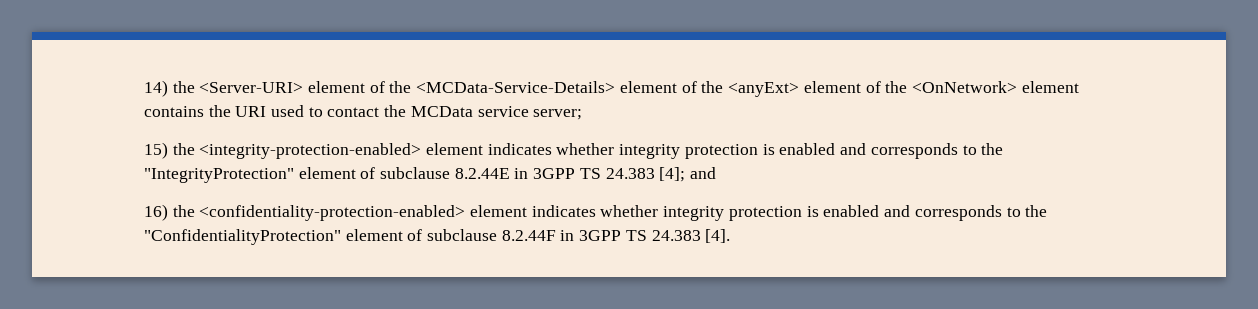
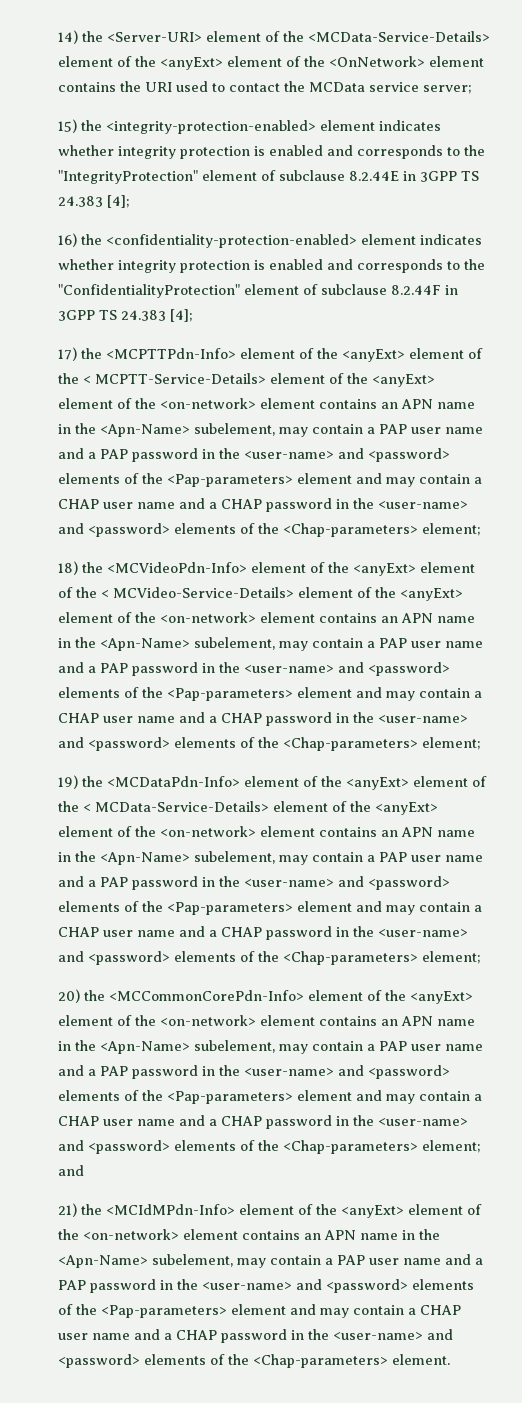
[690,167,717,179] and -> (131, 201) none
[705,229,731,243] [4]. -> [170,309,194,322] [58,347,484,362] [58,373,436,387] [58,398,476,409] [58,423,484,437] [58,448,451,462] [58,473,483,487] [58,498,469,512] [58,523,482,537] [58,561,476,576] [58,587,464,601] [58,612,476,623] [58,637,484,651] [58,662,451,676] [58,687,483,701] [58,712,469,726] [58,737,482,751] [58,775,488,790] [58,801,439,815] [58,826,476,837] [58,851,484,865] [58,876,451,890] [58,901,483,915] [58,926,469,940] [58,951,482,965] [58,989,474,1004] [58,1015,476,1026] [58,1040,484,1054] [58,1065,451,1079] [58,1090,483,1104] [58,1115,469,1129] [58,1140,482,1154] [58,1165,85,1176] [58,1203,483,1218] [58,1229,441,1240] [58,1254,484,1268] [58,1279,475,1293] [58,1304,462,1318] [58,1329,454,1343] [58,1354,451,1368] [4]; // 17) the <MCPTTPdn-Info> element of the <anyExt> element of the < MCPTT-Service-Details> element of the <anyExt> element of the <on-network> element contains an APN name in the <Apn-Name> subelement, may contain a PAP user name and a PAP password in the <user-name> and <password> elements of the <Pap-parameters> element and may contain a CHAP user name and a CHAP password in the <user-name> and <password> elements of the <Chap-parameters> element; // 18) the <MCVideoPdn-Info> element of the <anyExt> element of the < MCVideo-Service-Details> element of the <anyExt> element of the <on-network> element contains an APN name in the <Apn-Name> subelement, may contain a PAP user name and a PAP password in the <user-name> and <password> elements of the <Pap-parameters> element and may contain a CHAP user name and a CHAP password in the <user-name> and <password> elements of the <Chap-parameters> element; // 19) the <MCDataPdn-Info> element of the <anyExt> element of the < MCData-Service-Details> element of the <anyExt> element of the <on-network> element contains an APN name in the <Apn-Name> subelement, may contain a PAP user name and a PAP password in the <user-name> and <password> elements of the <Pap-parameters> element and may contain a CHAP user name and a CHAP password in the <user-name> and <password> elements of the <Chap-parameters> element; // 20) the <MCCommonCorePdn-Info> element of the <anyExt> element of the <on-network> element contains an APN name in the <Apn-Name> subelement, may contain a PAP user name and a PAP password in the <user-name> and <password> elements of the <Pap-parameters> element and may contain a CHAP user name and a CHAP password in the <user-name> and <password> elements of the <Chap-parameters> element; and // 21) the <MCIdMPdn-Info> element of the <anyExt> element of the <on-network> element contains an APN name in the <Apn-Name> subelement, may contain a PAP user name and a PAP password in the <user-name> and <password> elements of the <Pap-parameters> element and may contain a CHAP user name and a CHAP password in the <user-name> and <password> elements of the <Chap-parameters> element.

